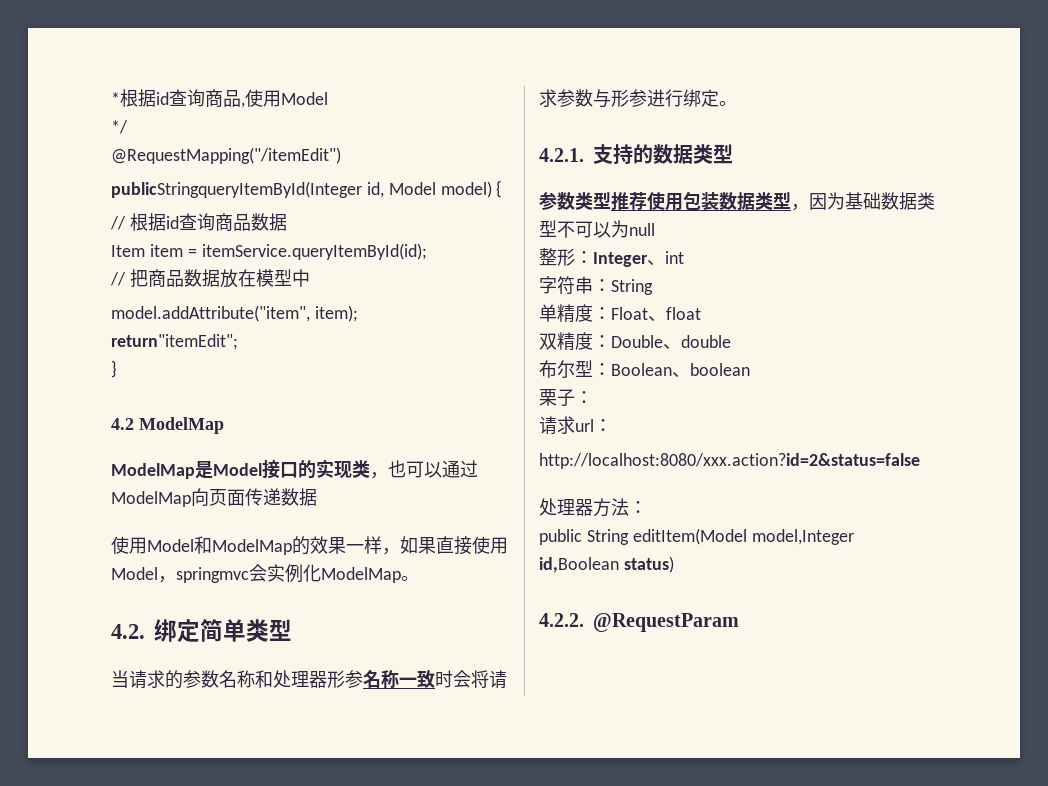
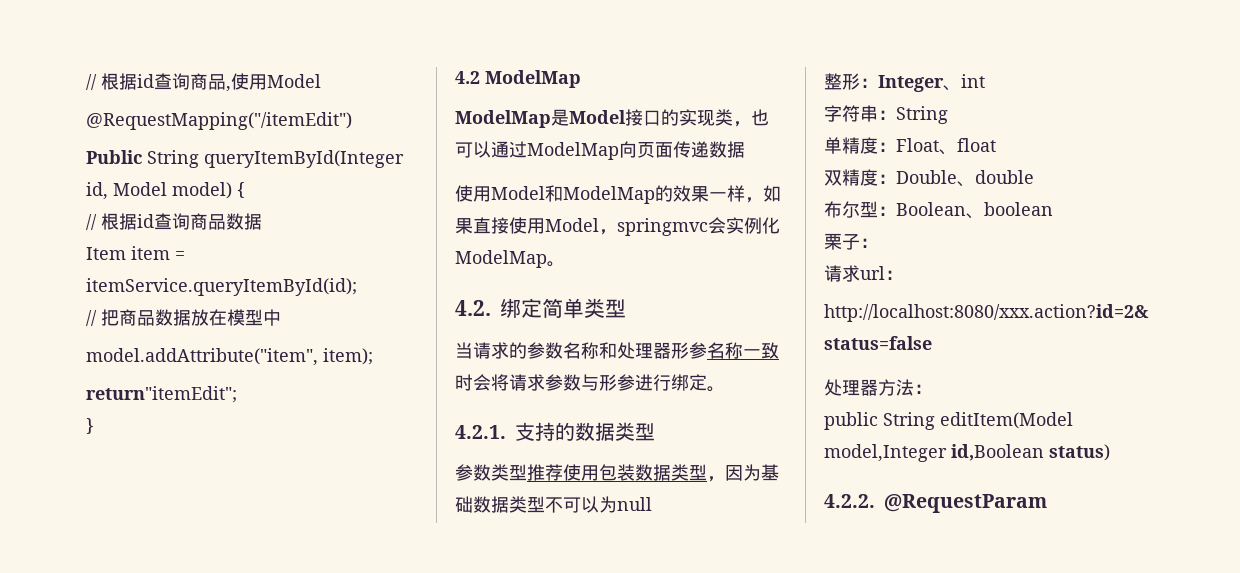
[111,92,120,105] * -> [86,74,97,90] //
[111,120,128,134] // */ -> (321, 81) none
[111,181,362,198] publicStringqueryItemById(Integer -> [86,150,404,168] Public String queryItemById(Integer

